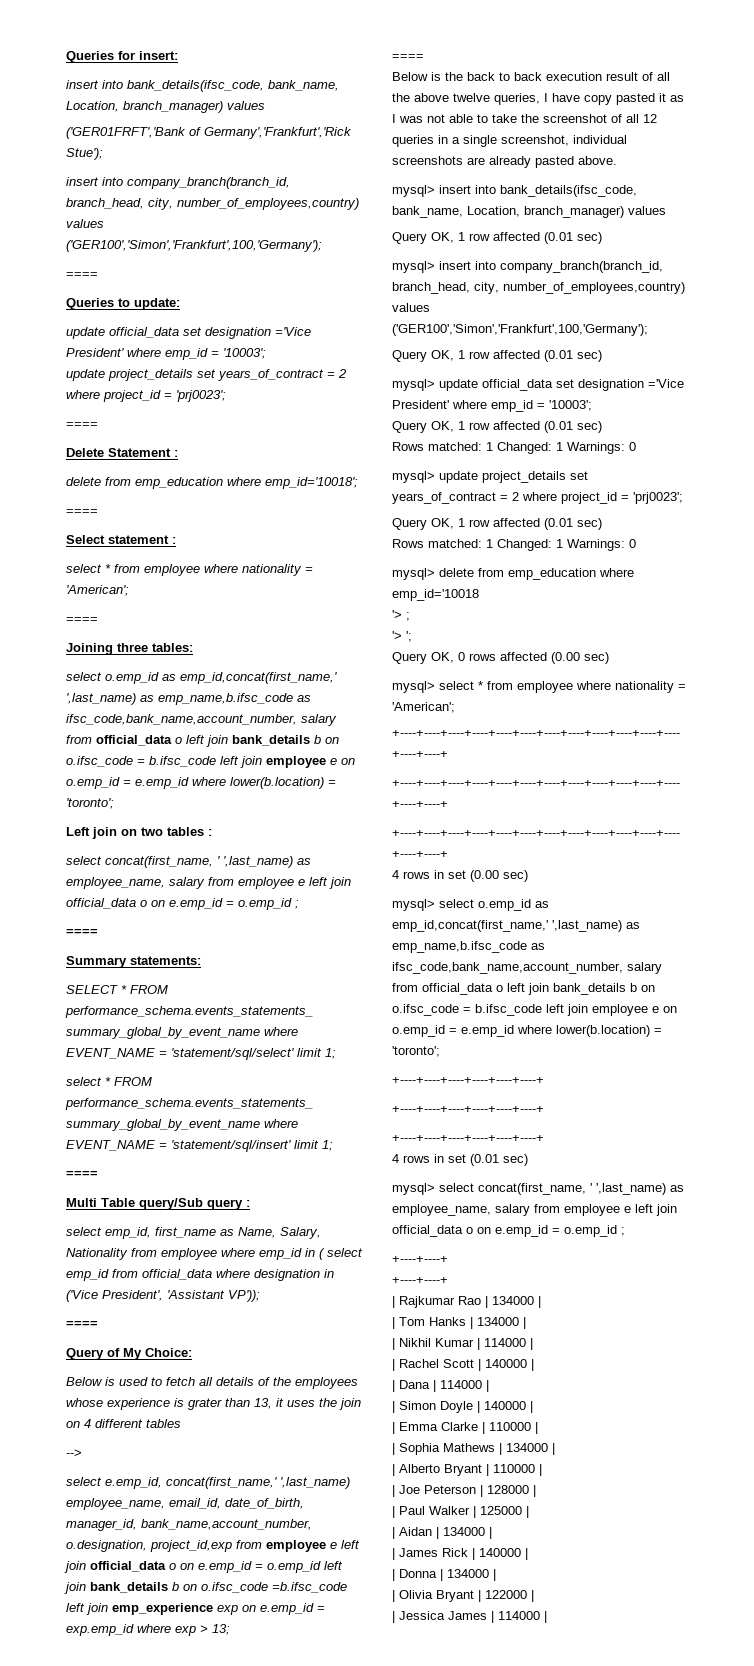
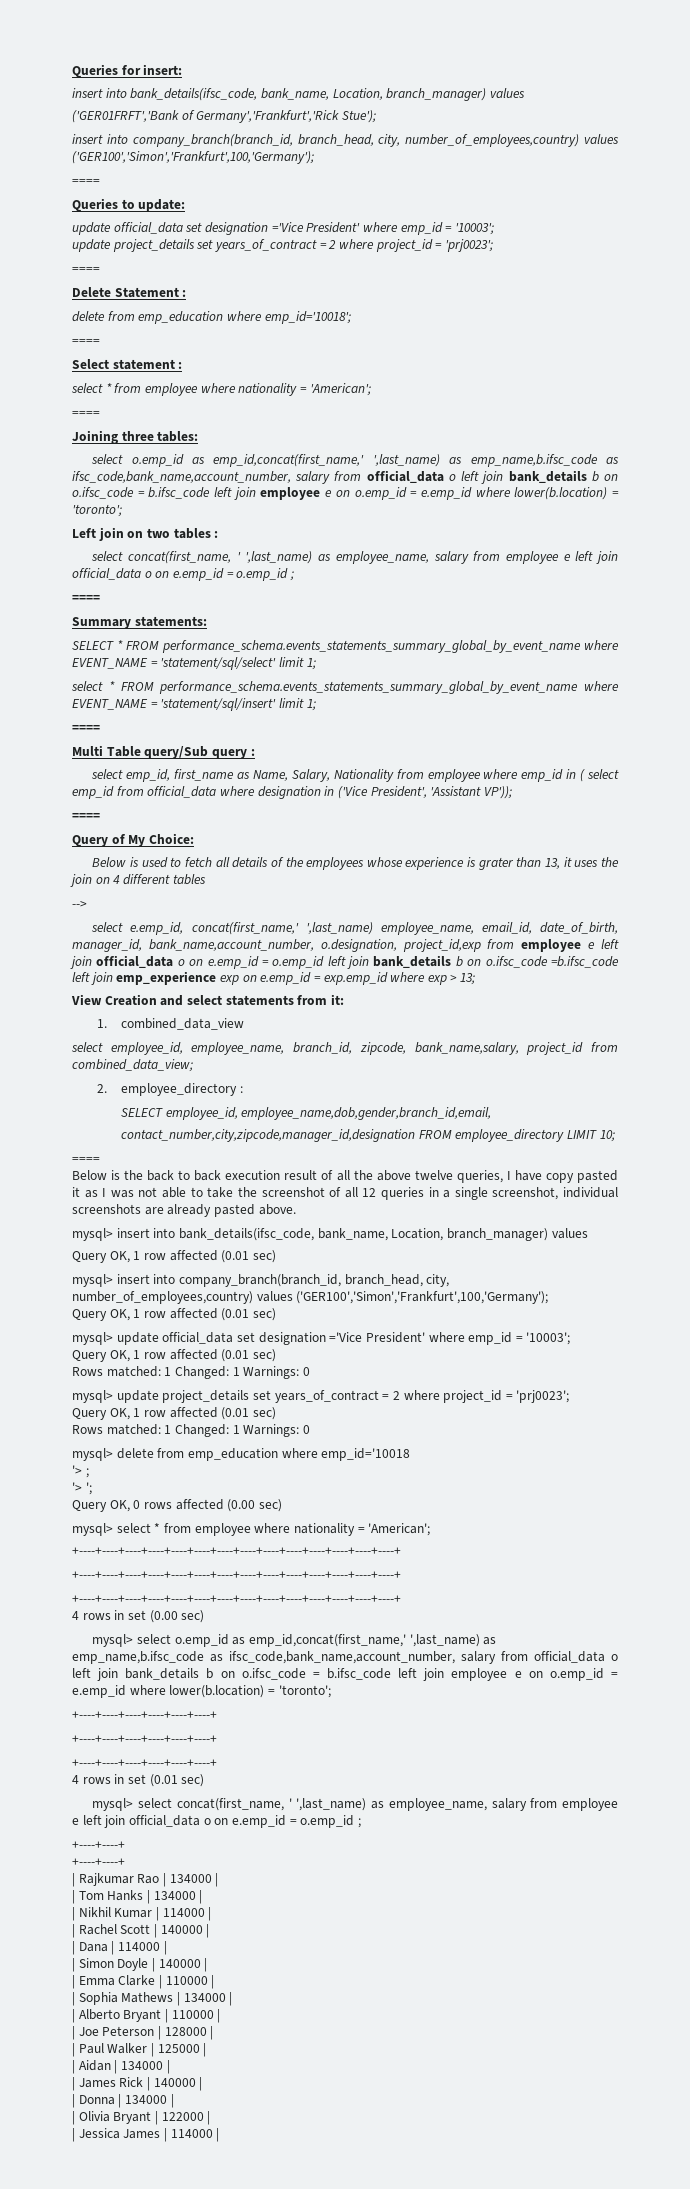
(230, 1629) none -> [71,994,344,1006] [96,1018,245,1030] [71,1042,618,1055] [72,1059,193,1072] [96,1083,243,1096] [121,1107,492,1120] [121,1129,615,1142] // View Creation and select statements from it: // 1. combined_data_view // select employee_id, employee_name, branch_id, zipcode, bank_name,salary, project_id from combined_data_view; // 2. employee_directory : // SELECT employee_id, employee_name,dob,gender,branch_id,email, // contact_number,city,zipcode,manager_id,designation FROM employee_directory LIMIT 10;

